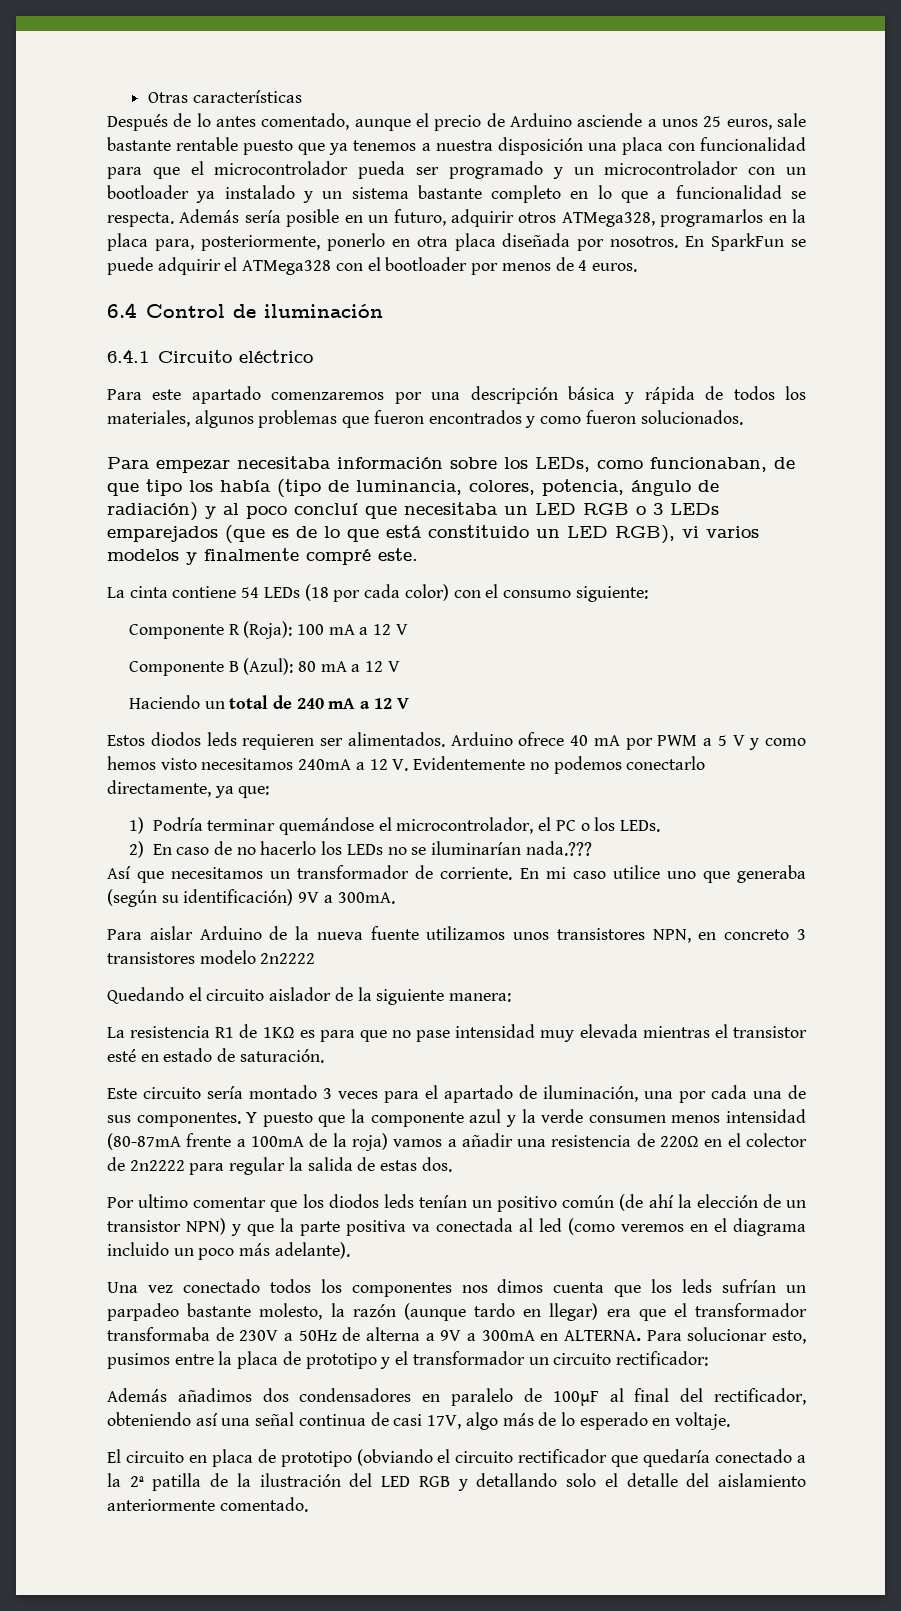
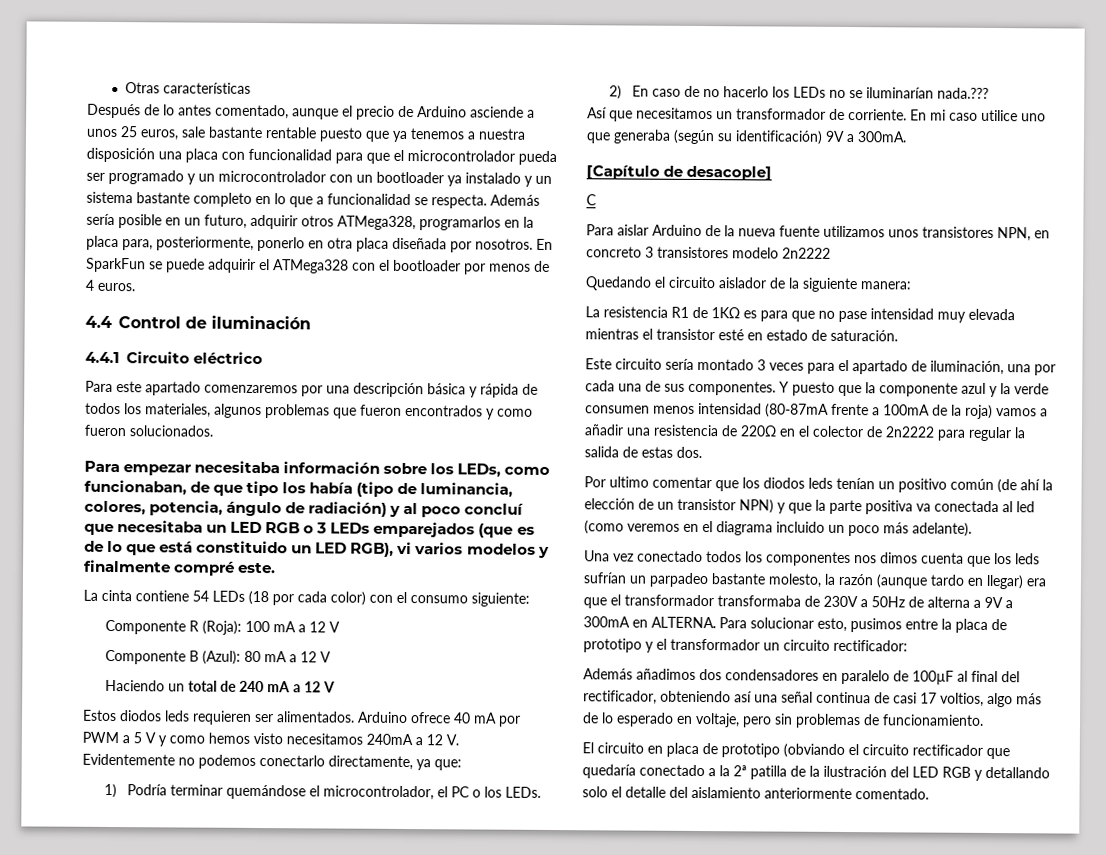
[107,303,137,318] 6.4 -> [85,315,112,328] 4.4
[107,349,149,363] 6.4.1 -> [85,351,120,364] 4.4.1
(395, 898) none -> [586,165,773,181] [586,194,597,206] // [Capítulo de desacople] // C
[427,1415,462,1429] 17V, -> [920,692,984,707] 17 voltios,
[675,1412,731,1430] voltaje. -> [695,712,984,729] voltaje, pero sin problemas de funcionamiento.

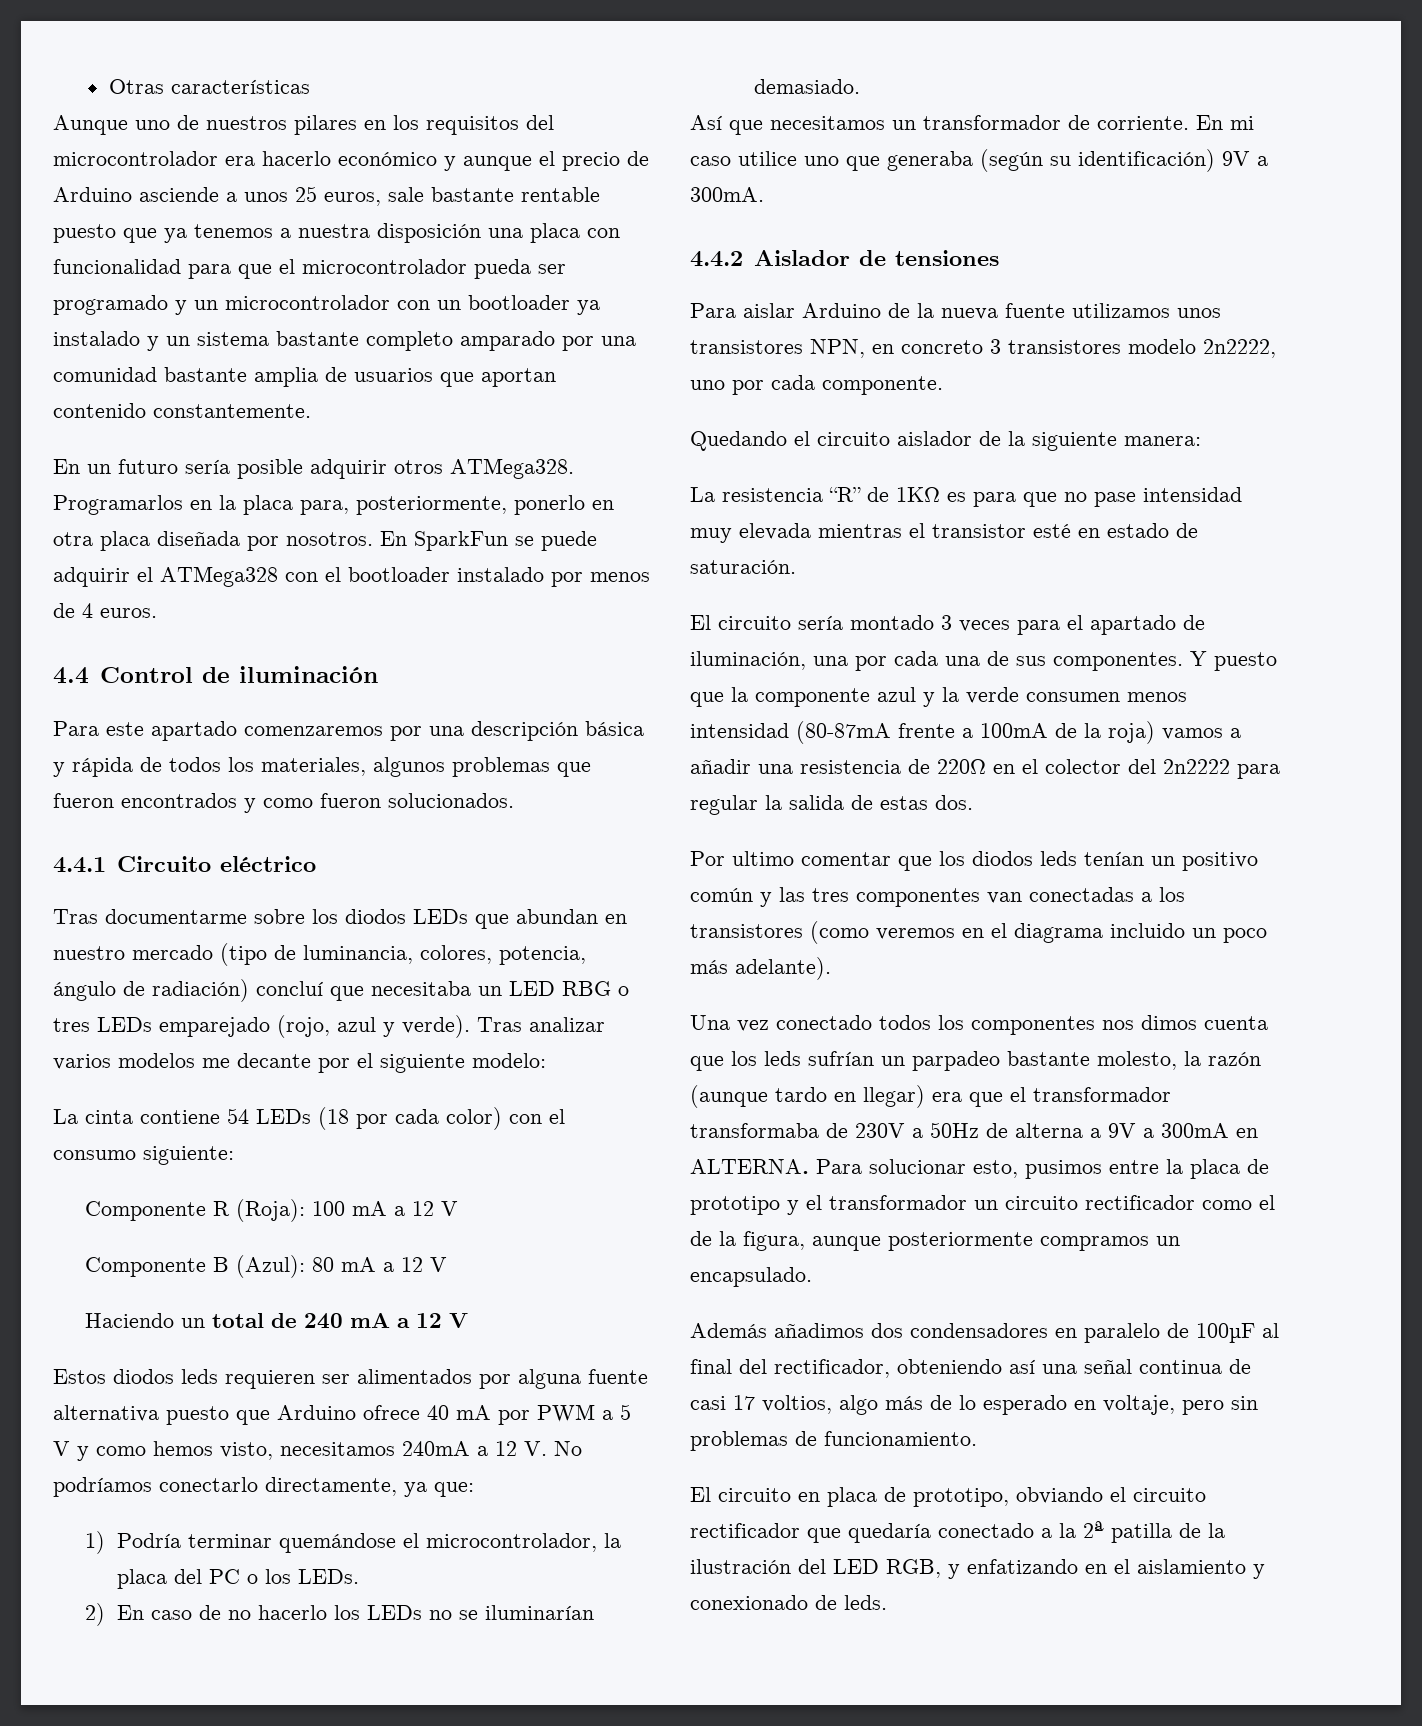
[87,103,289,120] Después de lo antes comentado, -> [53,115,554,135] [53,151,456,171] Aunque uno de nuestros pilares en los requisitos del microcontrolador era hacerlo económico y
[255,193,540,209] [86,213,501,231] en lo que a funcionalidad se respecta. Además sería posible en un futuro, adquirir otros ATMega328, programarlos -> [460,331,636,351] [53,367,556,387] [53,403,311,418] [53,458,574,479] [53,495,183,515] amparado por una comunidad bastante amplia de usuarios que aportan contenido constantemente. // En un futuro sería posible adquirir otros ATMega328. Programarlos
(461, 265) none -> [457,567,544,582] instalado
[85,351,264,365] // 4.4.1 Circuito eléctrico -> (378, 674) none
[84,460,551,478] [84,479,354,497] Para empezar necesitaba información sobre los LEDs, como funcionaban, de que tipo los había -> [53,856,316,873] [53,909,627,929] [53,945,213,960] 4.4.1 Circuito eléctrico // Tras documentarme sobre los diodos LEDs que abundan en nuestro mercado
[389,502,462,518] y al poco -> (249, 990) none
[265,521,535,538] [84,540,550,558] [84,559,277,576] RGB o 3 LEDs emparejados (que es de lo que está constituido un LED RGB), vi varios modelos y finalmente compré este. -> [562,981,629,996] [53,1015,605,1038] [53,1053,546,1073] RBG o tres LEDs emparejado (rojo, azul y verde). Tras analizar varios modelos me decante por el siguiente modelo:
[276,711,355,723] alimentados. -> [357,1369,648,1389] [53,1405,270,1425] alimentados por alguna fuente alternativa puesto que
[253,732,283,745] visto -> [220,1442,273,1460] visto,
[82,753,256,769] Evidentemente no podemos -> [554,1441,582,1456] [53,1477,152,1497] No podríamos
[436,786,448,798] el -> [604,1533,622,1548] [117,1569,203,1589] la placa del
[936,87,989,99] nada.??? -> [754,79,861,94] demasiado.
[586,165,773,181] [586,194,597,206] [Capítulo de desacople] // C -> [690,250,999,267] 4.4.2 Aislador de tensiones
[782,247,831,259] 2n2222 -> [1203,339,1276,358] [690,375,943,395] 2n2222, uno por cada componente.
[671,306,689,318] R1 -> [829,487,861,502] “R”
[585,358,612,370] Este -> [690,615,711,630] El
[866,426,883,438] de -> [1128,759,1156,774] del
[997,479,1053,494] [584,498,1035,515] (de ahí la elección de un transistor NPN) y que la parte positiva va conectada al led -> [760,887,1185,907] [690,924,803,938] y las tres componentes van conectadas a los transistores
[833,639,908,652] rectificador: -> [1085,1195,1275,1210] [690,1231,1180,1251] [690,1267,812,1287] rectificador como el de la figura, aunque posteriormente compramos un encapsulado.
[721,743,845,758] prototipo (obviando -> [913,1487,1103,1507] prototipo, obviando
[942,766,1050,781] [582,786,929,800] RGB y detallando solo el detalle del aislamiento anteriormente comentado. -> [886,1559,1265,1579] [690,1595,887,1610] RGB, y enfatizando en el aislamiento y conexionado de leds.

